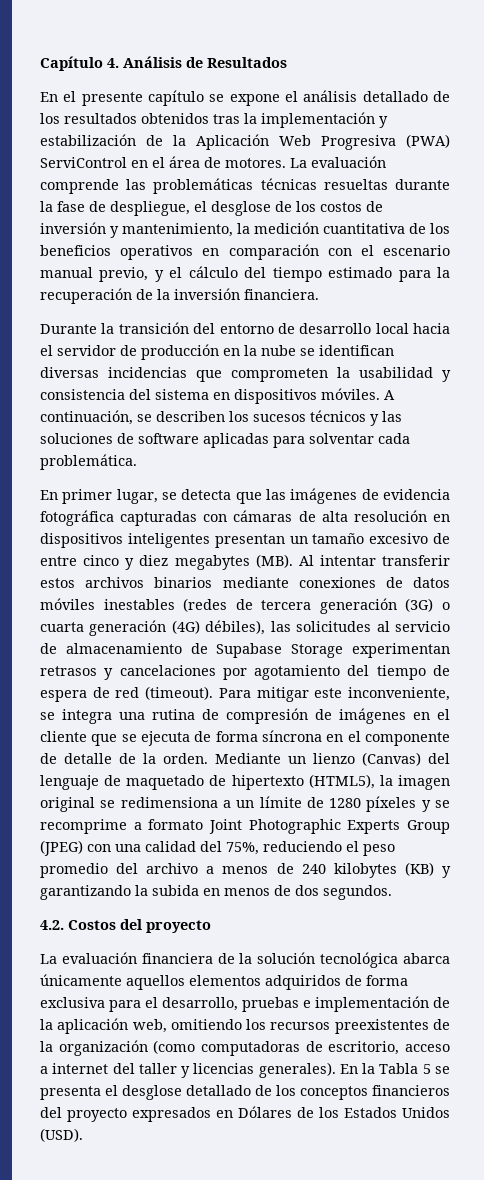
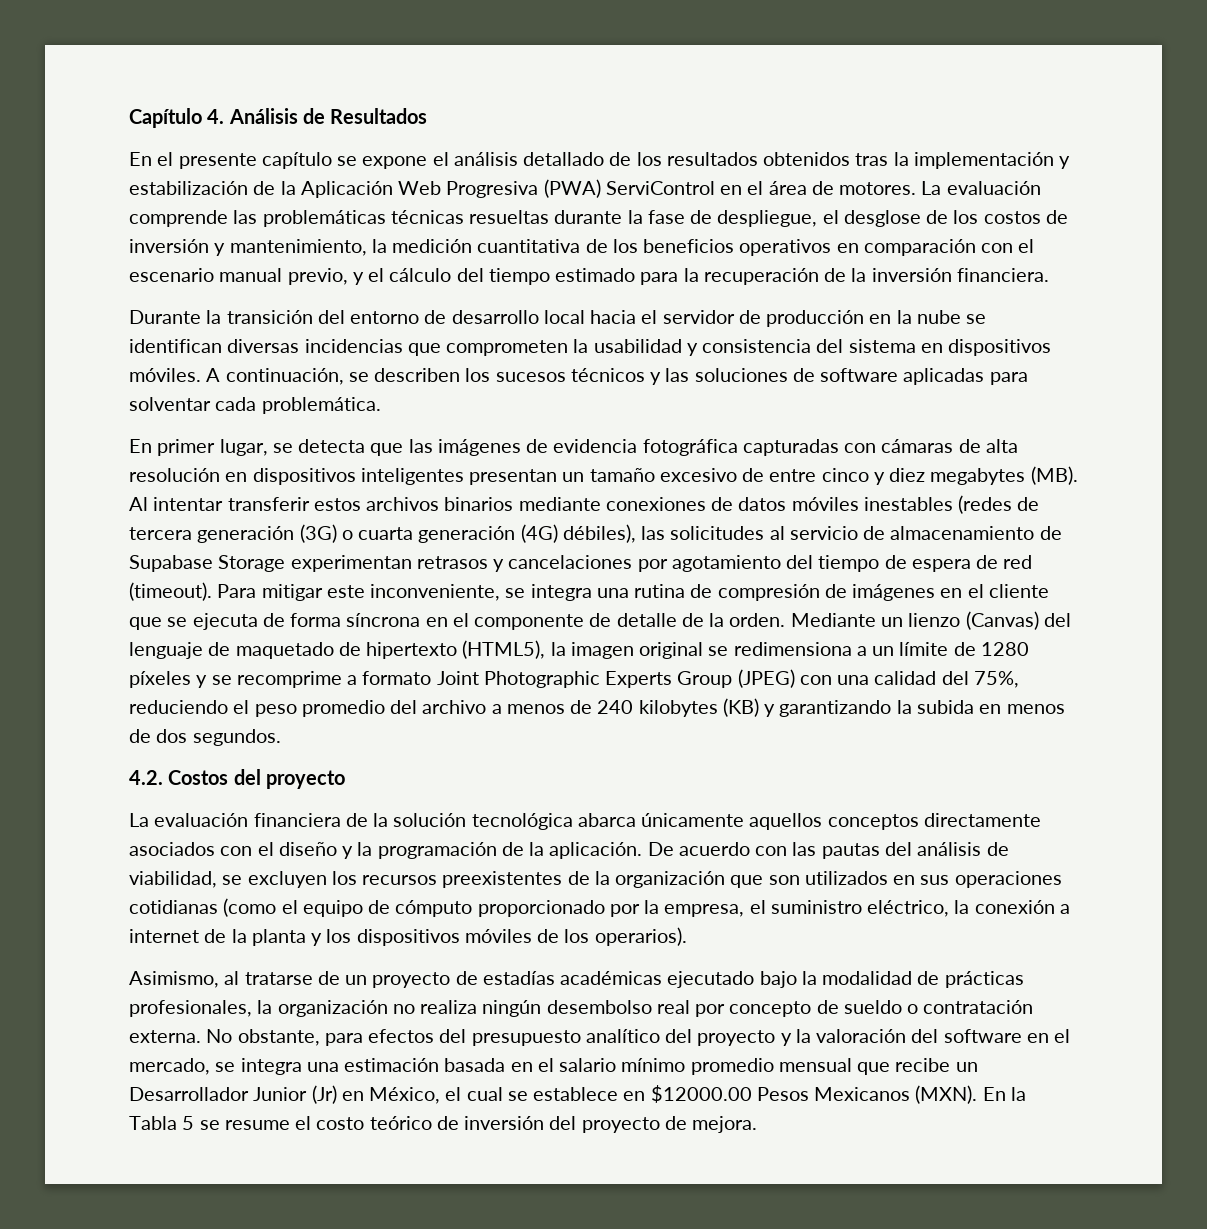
[189,975,408,990] [40,996,450,1012] [40,1018,242,1034] elementos adquiridos de forma exclusiva para el desarrollo, pruebas e implementación de la aplicación web, omitiendo -> [827,813,1041,830] [129,842,1009,859] [129,871,327,888] conceptos directamente asociados con el diseño y la programación de la aplicación. De acuerdo con las pautas del análisis de viabilidad, se excluyen
[153,1040,451,1056] [40,1062,336,1078] (como computadoras de escritorio, acceso a internet del taller y licencias generales). -> [730,871,1062,888] [129,898,1070,917] [129,927,687,946] [129,971,1024,988] [129,1000,1034,1017] [129,1029,1071,1046] [129,1058,978,1075] [129,1085,978,1104] que son utilizados en sus operaciones cotidianas (como el equipo de cómputo proporcionado por la empresa, el suministro eléctrico, la conexión a internet de la planta y los dispositivos móviles de los operarios). // Asimismo, al tratarse de un proyecto de estadías académicas ejecutado bajo la modalidad de prácticas profesionales, la organización no realiza ningún desembolso real por concepto de sueldo o contratación externa. No obstante, para efectos del presupuesto analítico del proyecto y la valoración del software en el mercado, se integra una estimación basada en el salario mínimo promedio mensual que recibe un Desarrollador Junior (Jr) en México, el cual se establece en $12000.00 Pesos Mexicanos (MXN).
[40,1085,450,1100] [40,1106,450,1122] [40,1128,83,1142] presenta el desglose detallado de los conceptos financieros del proyecto expresados en Dólares de los Estados Unidos (USD). -> [224,1116,758,1133] resume el costo teórico de inversión del proyecto de mejora.

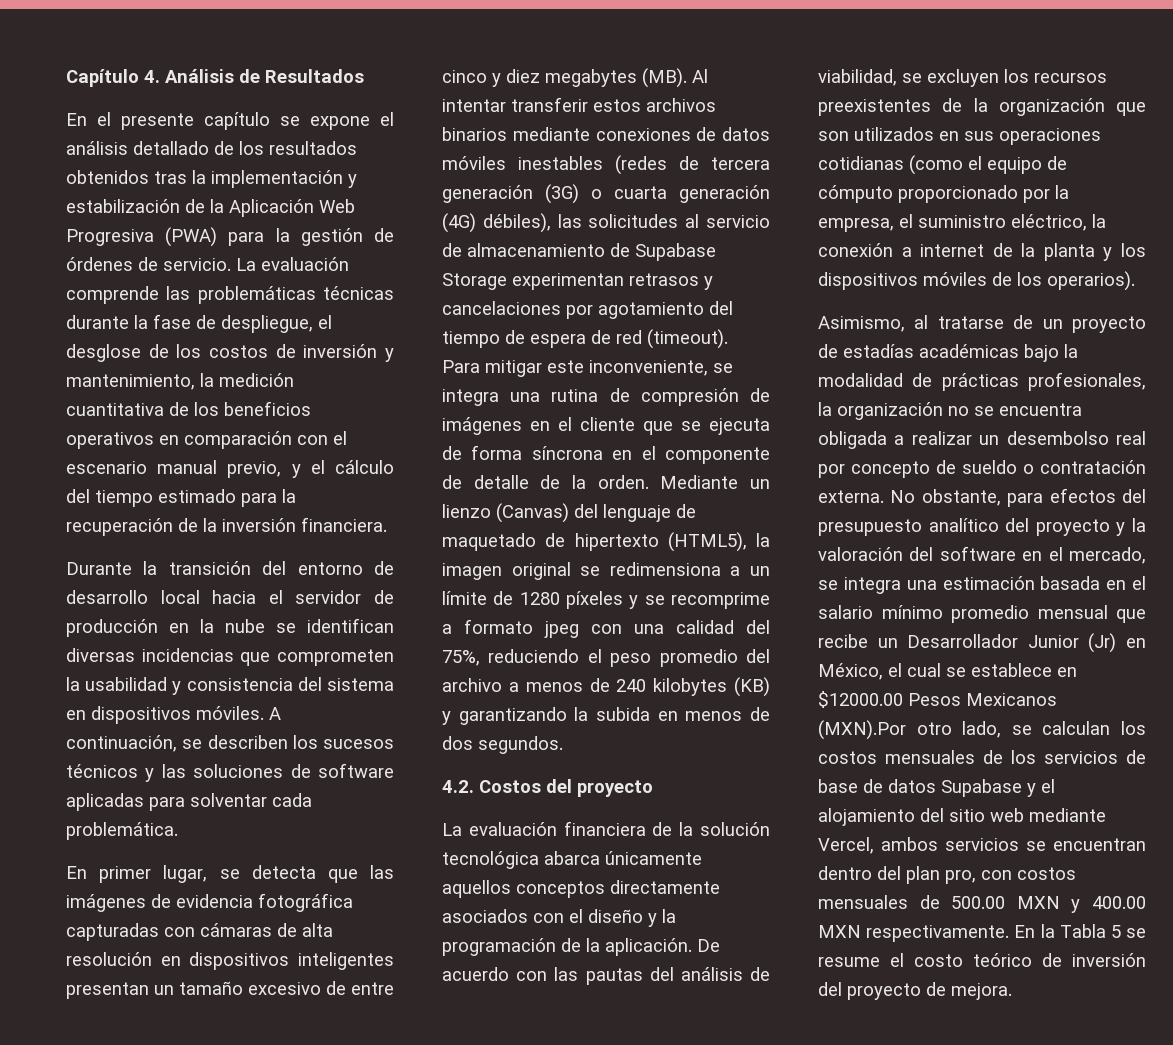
[605,181,917,195] ServiControl en el área de motores. -> [228,228,394,246] [66,257,231,271] para la gestión de órdenes de servicio.
[469,210,550,224] resueltas -> (394, 293) none
[436,669,795,688] Joint Photographic Experts Group (JPEG) -> [544,621,579,638] jpeg
[667,971,755,988] ejecutado -> (1019, 351) none
[420,1000,542,1017] realiza ningún -> [974,403,1082,416] [818,431,1000,449] se encuentra obligada a realizar un
[915,1085,978,1104] (MXN). -> [818,720,1146,740] [818,750,1146,764] [818,779,1055,797] [818,808,1106,826] [818,837,1146,854] [818,866,1076,884] [818,895,1146,913] [818,925,1010,942] (MXN).Por otro lado, se calculan los costos mensuales de los servicios de base de datos Supabase y el alojamiento del sitio web mediante Vercel, ambos servicios se encuentran dentro del plan pro, con costos mensuales de 500.00 MXN y 400.00 MXN respectivamente.

